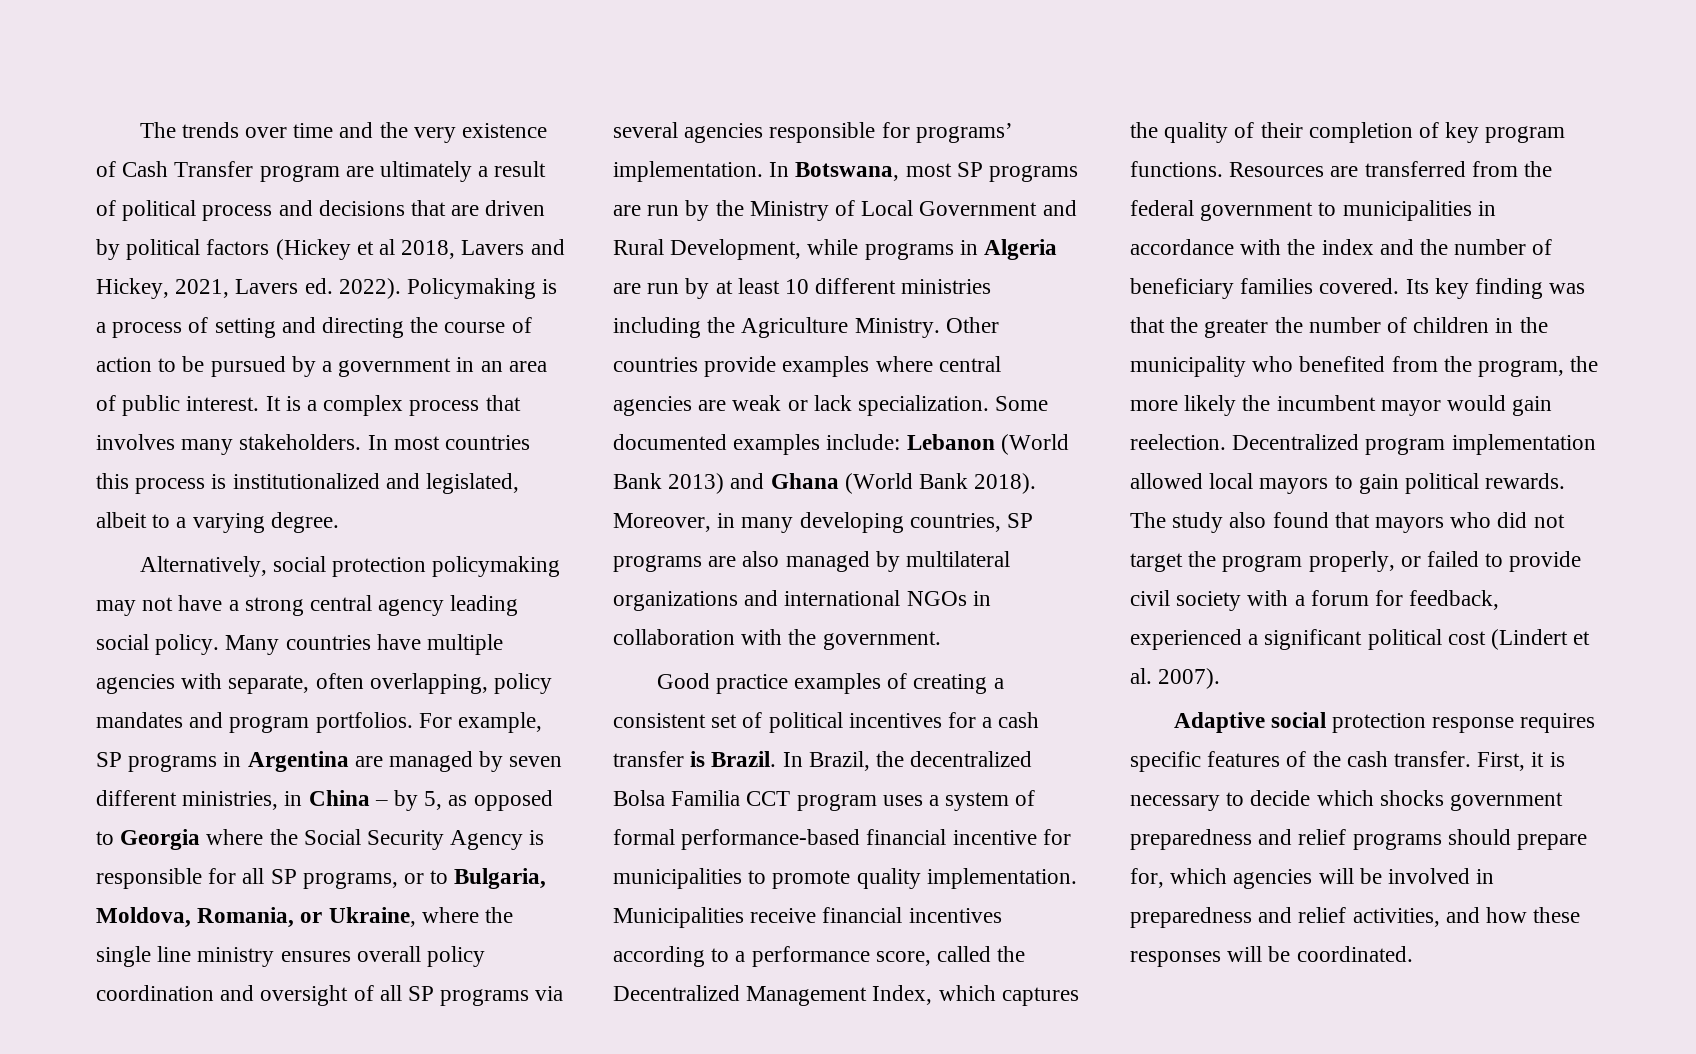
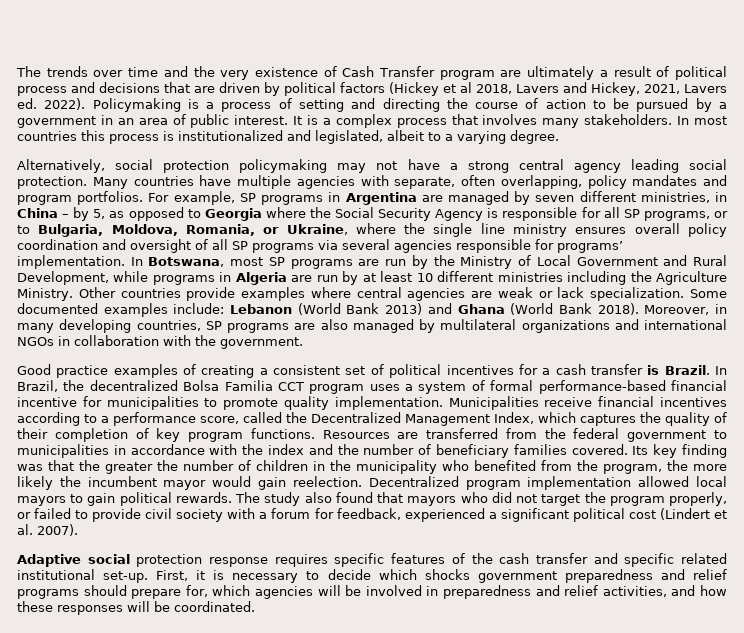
[155,634,220,655] policy. -> [17,176,87,189] protection.
[1394,751,1472,767] transfer. -> [535,553,728,567] [17,569,149,583] transfer and specific related institutional set-up.

